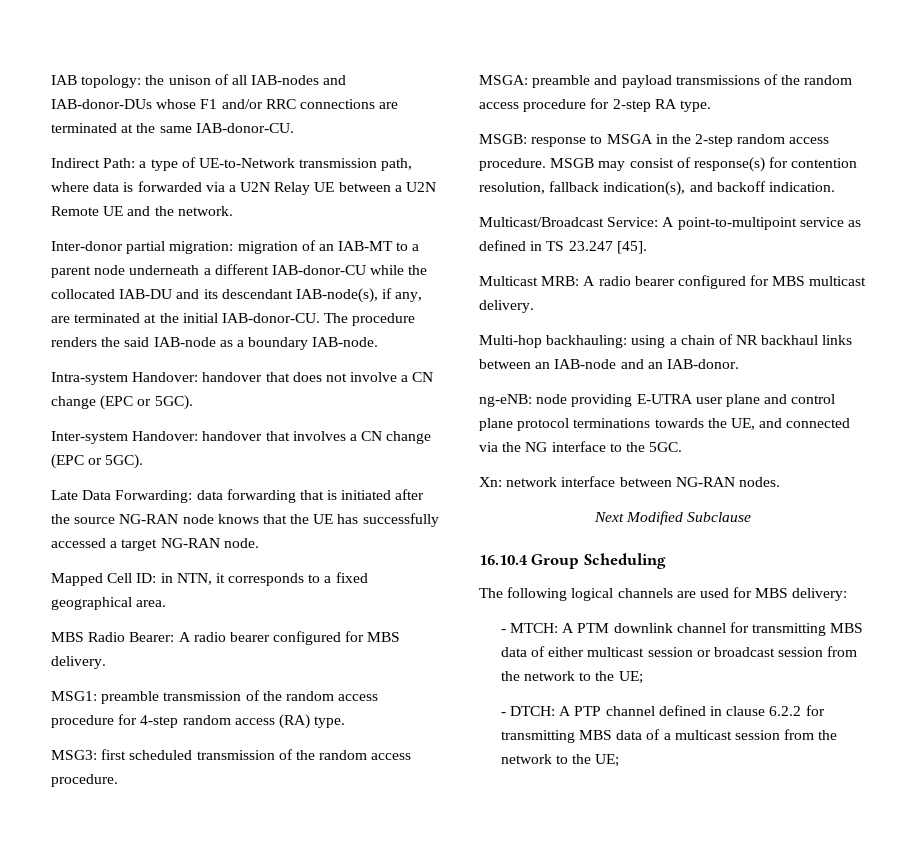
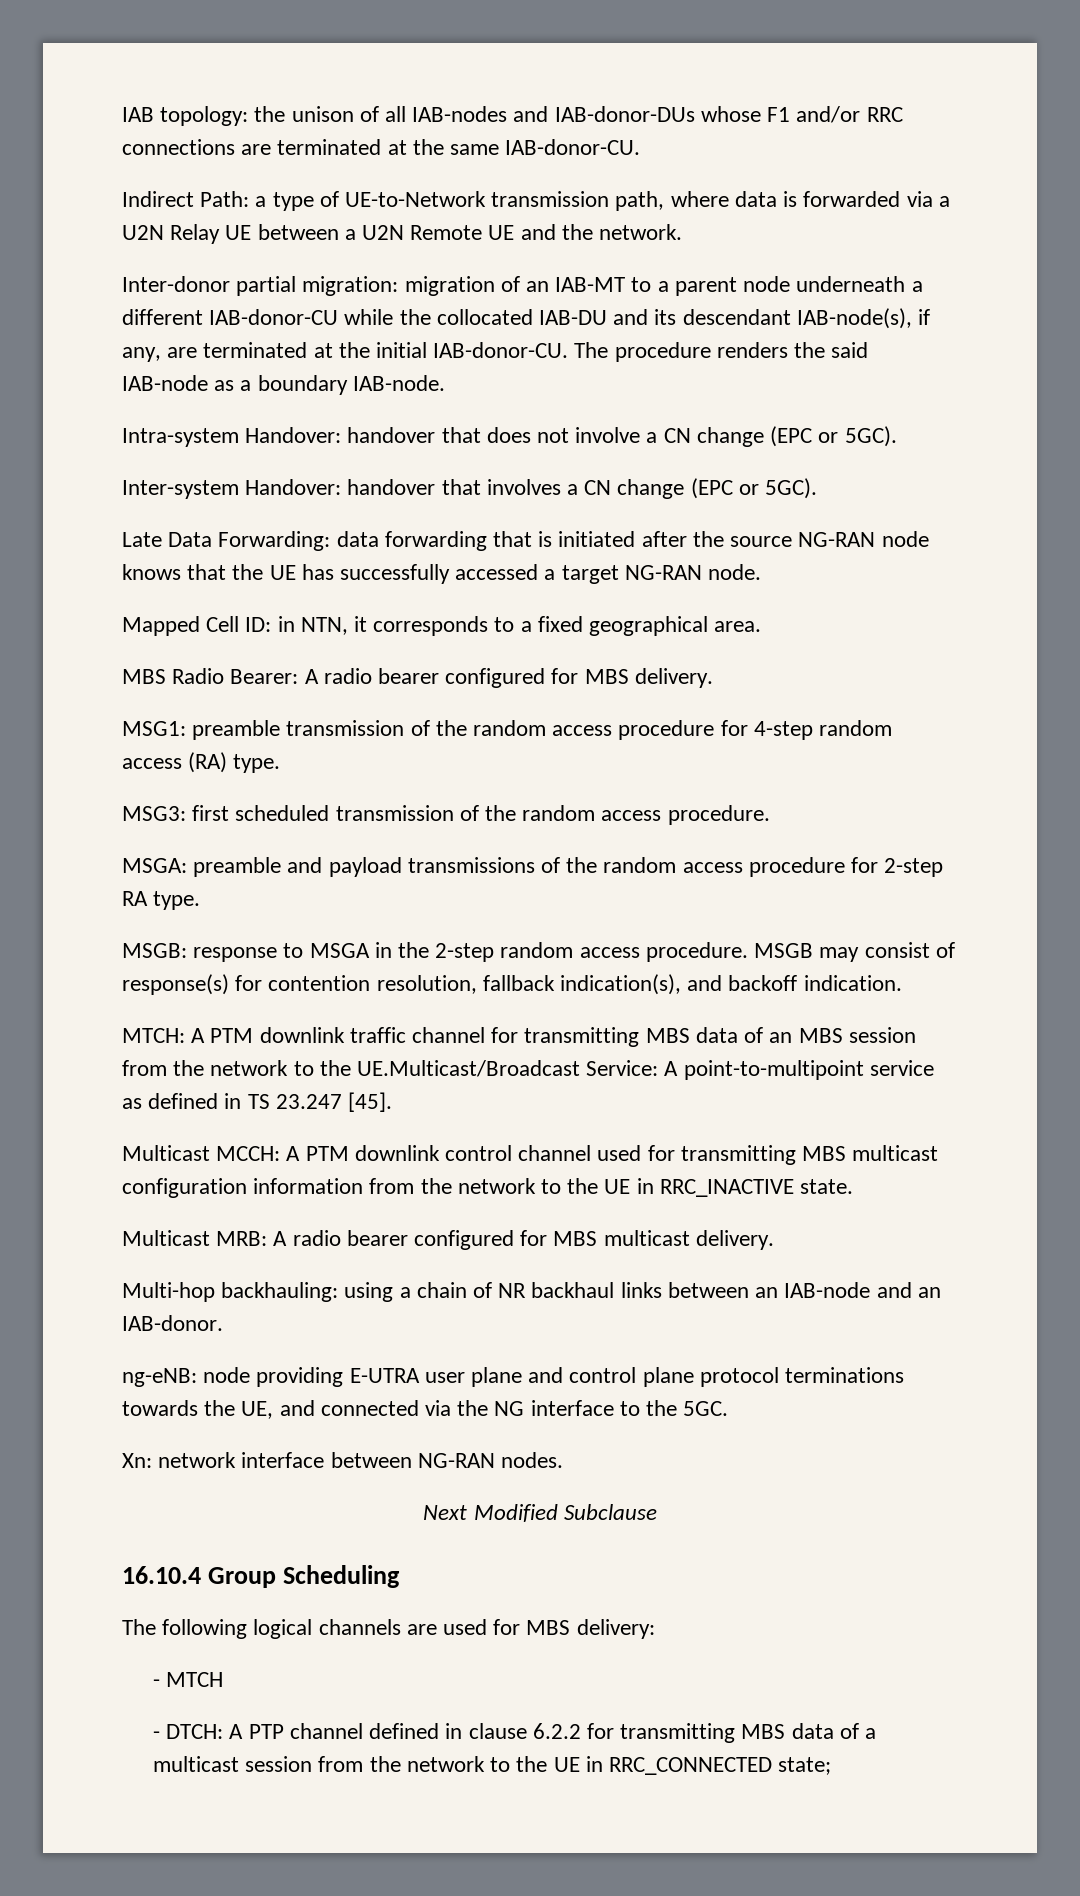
[479,217,604,227] Multicast/Broadcast -> [122,1027,916,1047] [122,1060,581,1077] MTCH: A PTM downlink traffic channel for transmitting MBS data of an MBS session from the network to the UE.Multicast/Broadcast
(647, 247) none -> [122,1145,939,1165] [122,1178,854,1198] // Multicast MCCH: A PTM downlink control channel used for transmitting MBS multicast configuration information from the network to the UE in RRC_INACTIVE state.
[510,622,864,636] [500,646,858,657] [500,671,643,684] MTCH: A PTM downlink channel for transmitting MBS data of either multicast session or broadcast session from the network to the UE; -> [166,1672,224,1687] MTCH
[595,754,620,767] UE; -> [553,1756,832,1775] UE in RRC_CONNECTED state;

